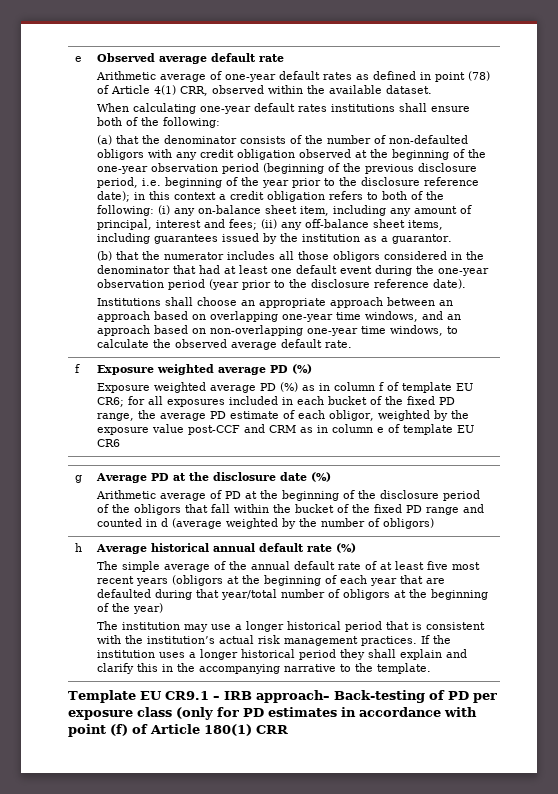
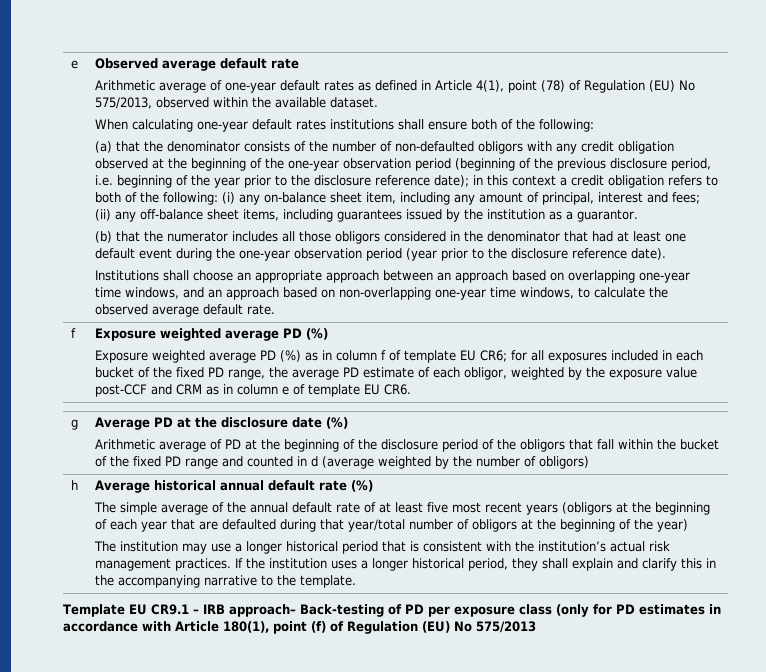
(432, 76) none -> [435,80,505,92] Article 4(1),
[111,85,209,96] Article 4(1) CRR, -> [584,80,696,93] [95,97,153,109] Regulation (EU) No 575/2013,
[97,439,121,447] CR6 -> [384,384,412,395] CR6.
[299,649,337,660] period -> [468,558,509,571] period,
(477, 712) none -> [175,621,269,633] Article 180(1),
[150,724,288,736] Article 180(1) CRR -> [347,621,536,634] Regulation (EU) No 575/2013

